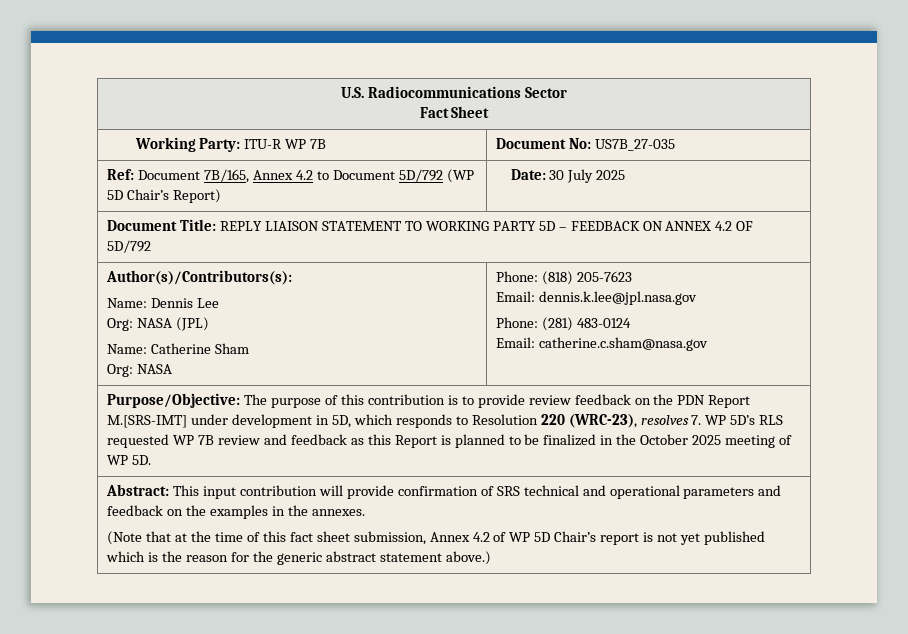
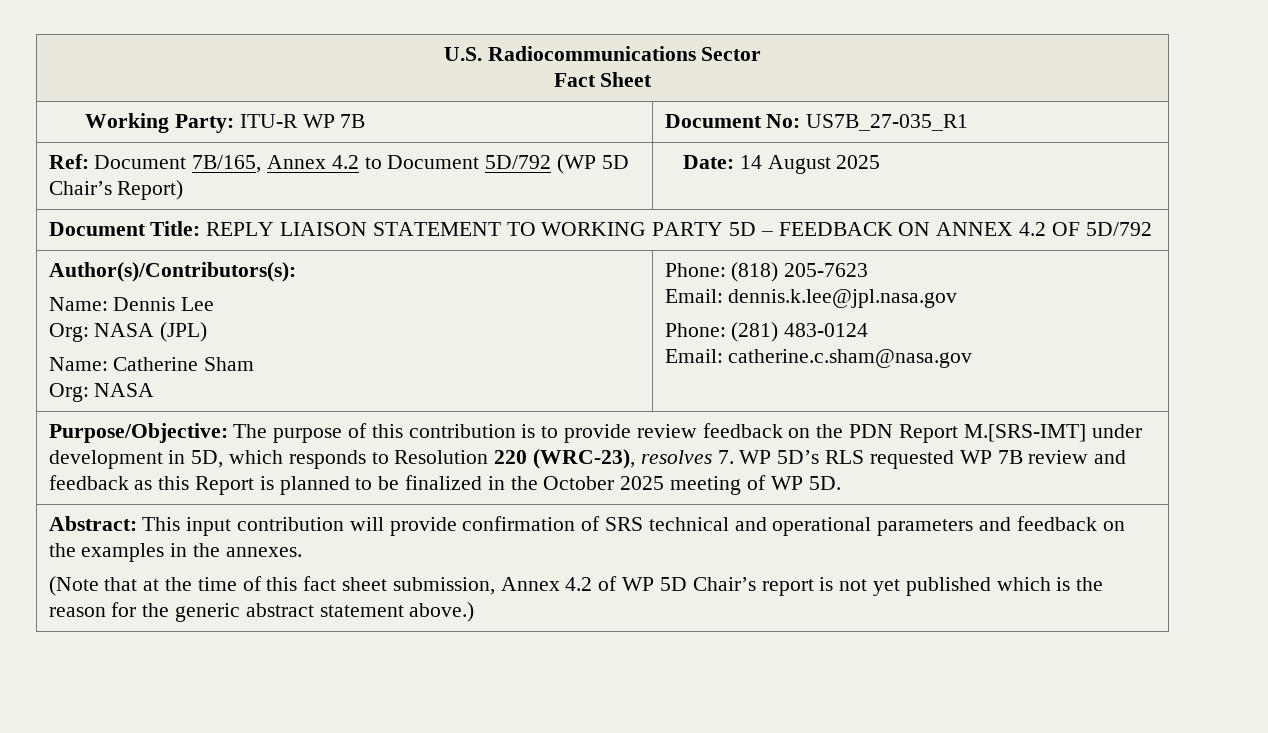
[595,139,676,151] US7B_27-035 -> [806,114,969,131] US7B_27-035_R1
[549,169,594,183] 30 July -> [739,155,831,174] 14 August

